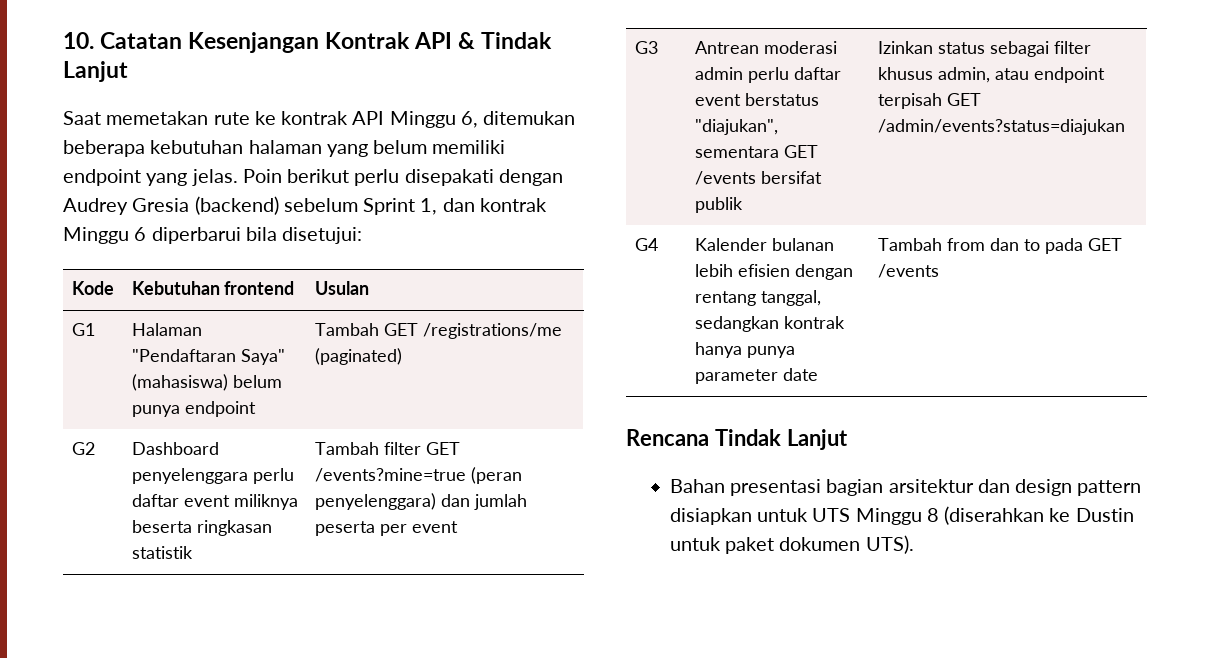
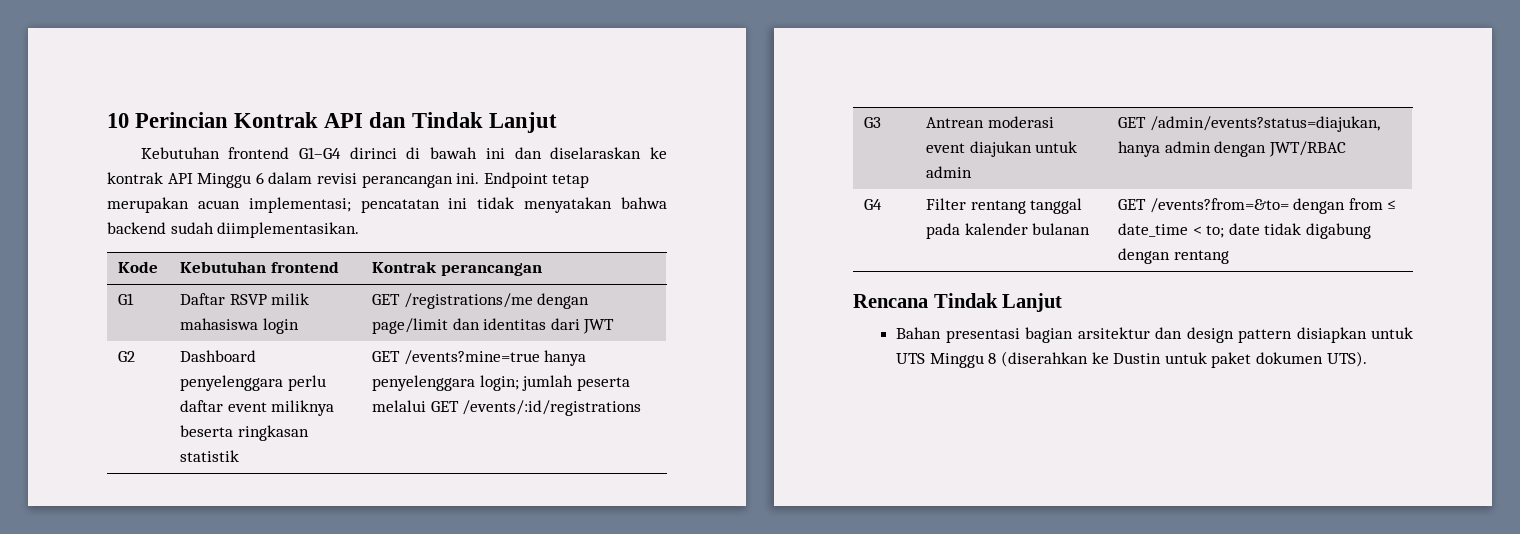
[63,32,320,53] 10. Catatan Kesenjangan -> [107,112,229,128] 10 Perincian
[458,32,553,49] [63,61,128,82] [63,111,576,128] [63,140,506,157] [63,169,563,186] [63,196,547,215] [63,227,363,244] & Tindak Lanjut // Saat memetakan rute ke kontrak API Minggu 6, ditemukan beberapa kebutuhan halaman yang belum memiliki endpoint yang jelas. Poin berikut perlu disepakati dengan Audrey Gresia (backend) sebelum Sprint 1, dan kontrak Minggu 6 diperbarui bila disetujui: -> [369,112,558,133] [140,147,667,159] [107,172,590,188] [107,197,667,213] [107,222,360,238] dan Tindak Lanjut // Kebutuhan frontend G1–G4 dirinci di bawah ini dan diselaraskan ke kontrak API Minggu 6 dalam revisi perancangan ini. Endpoint tetap merupakan acuan implementasi; pencatatan ini tidak menyatakan bahwa backend sudah diimplementasikan.
[314,281,369,295] Usulan -> [371,261,542,276] Kontrak perancangan
[131,323,202,336] [131,349,285,365] [131,374,282,391] [131,401,256,417] [314,323,562,339] [314,348,402,365] Halaman "Pendaftaran Saya" (mahasiswa) belum punya endpoint | Tambah GET /registrations/me (paginated) -> [179,293,310,305] [179,318,299,334] [371,293,590,309] [371,318,615,334] Daftar RSVP milik mahasiswa login | GET /registrations/me dengan page/limit dan identitas dari JWT
[314,442,460,455] [314,467,522,484] [314,493,527,510] [314,521,458,536] [634,41,658,54] [694,41,837,54] [694,67,841,83] [694,93,819,106] [694,119,778,135] [694,145,818,158] [694,171,822,185] [694,197,743,213] [877,41,1091,57] [877,67,1105,83] [877,93,981,109] [877,119,1125,135] [634,238,658,251] [694,238,834,251] [694,264,853,280] [694,290,821,306] [694,316,845,332] [694,342,795,358] [694,368,818,384] [877,238,1122,254] [877,264,939,278] Tambah filter GET /events?mine=true (peran penyelenggara) dan jumlah peserta per event // G3 | Antrean moderasi admin perlu daftar event berstatus "diajukan", sementara GET /events bersifat publik | Izinkan status sebagai filter khusus admin, atau endpoint terpisah GET /admin/events?status=diajukan // G4 | Kalender bulanan lebih efisien dengan rentang tanggal, sedangkan kontrak hanya punya parameter date | Tambah from dan to pada GET /events -> [371,350,587,366] [371,375,630,391] [371,400,642,416] [863,117,881,128] [925,116,1054,128] [925,141,1078,157] [925,166,972,178] [1117,116,1380,132] [1117,141,1346,157] [863,199,882,210] [925,198,1083,214] [925,223,1091,239] [1117,198,1397,214] [1117,223,1371,239] [1117,248,1229,264] GET /events?mine=true hanya penyelenggara login; jumlah peserta melalui GET /events/:id/registrations // G3 | Antrean moderasi event diajukan untuk admin | GET /admin/events?status=diajukan, hanya admin dengan JWT/RBAC // G4 | Filter rentang tanggal pada kalender bulanan | GET /events?from=&to= dengan from ≤ date_time < to; date tidak digabung dengan rentang

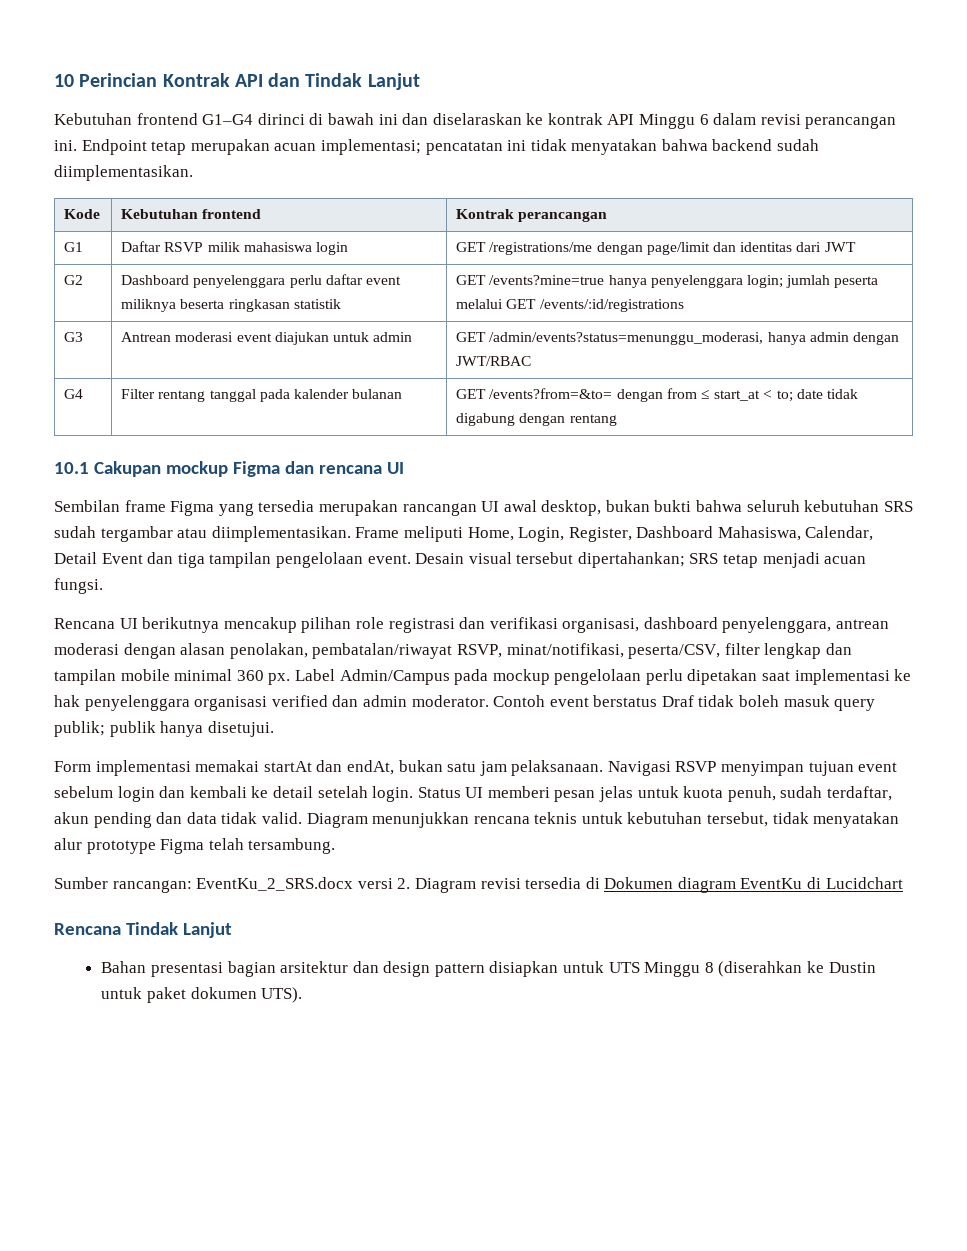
[1149,116,1380,132] /admin/events?status=diajukan, -> [489,332,764,345] /admin/events?status=menunggu_moderasi,
[1117,223,1188,237] date_time -> [714,390,761,401] start_at
(1229, 257) none -> [54,461,404,477] [54,500,913,516] [54,526,874,542] [54,552,867,568] [54,578,103,594] [54,617,890,633] [54,643,852,659] [54,669,912,685] [54,695,876,711] [54,721,274,737] [54,760,898,776] [54,786,893,802] [54,812,900,828] [54,838,336,854] [54,877,903,893] // 10.1 Cakupan mockup Figma dan rencana UI // Sembilan frame Figma yang tersedia merupakan rancangan UI awal desktop, bukan bukti bahwa seluruh kebutuhan SRS sudah tergambar atau diimplementasikan. Frame meliputi Home, Login, Register, Dashboard Mahasiswa, Calendar, Detail Event dan tiga tampilan pengelolaan event. Desain visual tersebut dipertahankan; SRS tetap menjadi acuan fungsi. // Rencana UI berikutnya mencakup pilihan role registrasi dan verifikasi organisasi, dashboard penyelenggara, antrean moderasi dengan alasan penolakan, pembatalan/riwayat RSVP, minat/notifikasi, peserta/CSV, filter lengkap dan tampilan mobile minimal 360 px. Label Admin/Campus pada mockup pengelolaan perlu dipetakan saat implementasi ke hak penyelenggara organisasi verified dan admin moderator. Contoh event berstatus Draf tidak boleh masuk query publik; publik hanya disetujui. // Form implementasi memakai startAt dan endAt, bukan satu jam pelaksanaan. Navigasi RSVP menyimpan tujuan event sebelum login dan kembali ke detail setelah login. Status UI memberi pesan jelas untuk kuota penuh, sudah terdaftar, akun pending dan data tidak valid. Diagram menunjukkan rencana teknis untuk kebutuhan tersebut, tidak menyatakan alur prototype Figma telah tersambung. // Sumber rancangan: EventKu_2_SRS.docx versi 2. Diagram revisi tersedia di Dokumen diagram EventKu di Lucidchart

